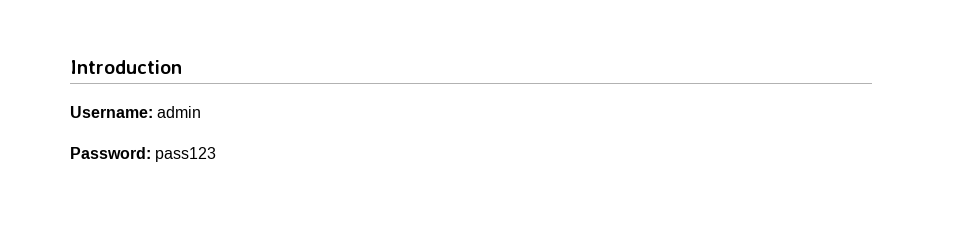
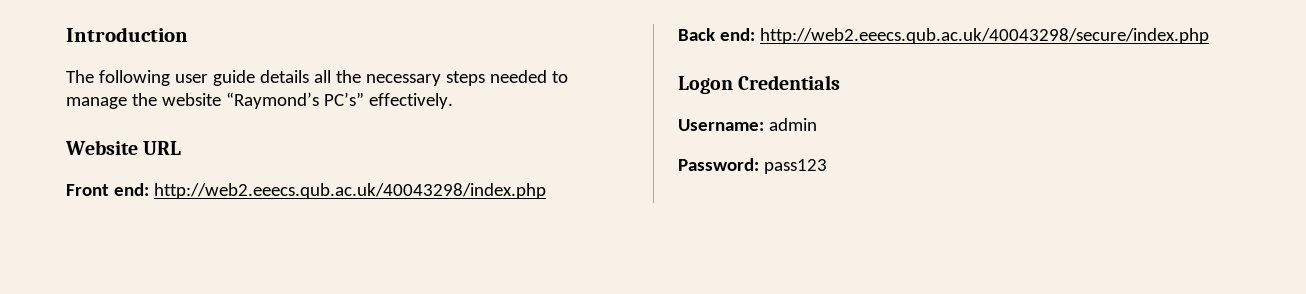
(182, 67) none -> [66,70,568,86] [66,92,453,109] [65,140,182,155] [66,183,546,199] [678,28,1209,44] [678,75,841,94] // The following user guide details all the necessary steps needed to manage the website “Raymond’s PC’s” effectively. // Website URL // Front end: http://web2.eeecs.qub.ac.uk/40043298/index.php // Back end: http://web2.eeecs.qub.ac.uk/40043298/secure/index.php // Logon Credentials

